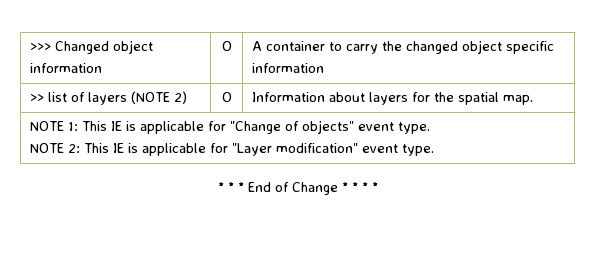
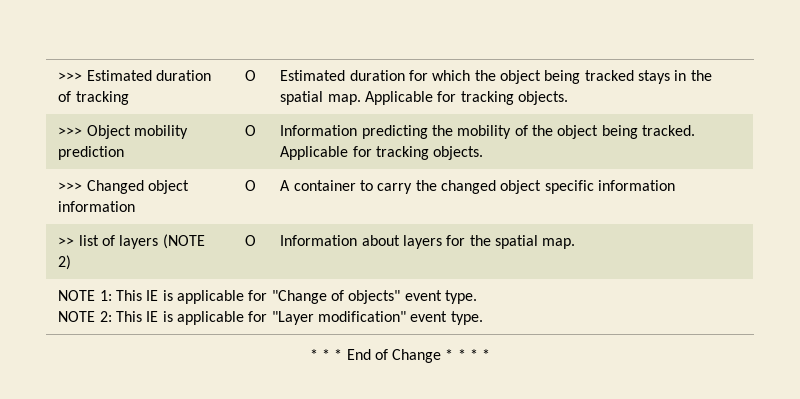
[30,43,52,51] >>> -> [58,70,211,81] [58,91,129,105] [244,70,256,81] [280,70,712,84] [280,91,568,105] [58,125,188,139] [58,146,125,160] [244,125,256,136] [280,125,695,139] [280,146,484,160] [58,182,83,191] >>> Estimated duration of tracking | O | Estimated duration for which the object being tracked stays in the spatial map. Applicable for tracking objects. // >>> Object mobility prediction | O | Information predicting the mobility of the object being tracked. Applicable for tracking objects. // >>>

